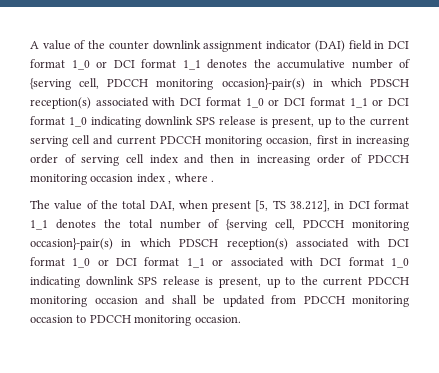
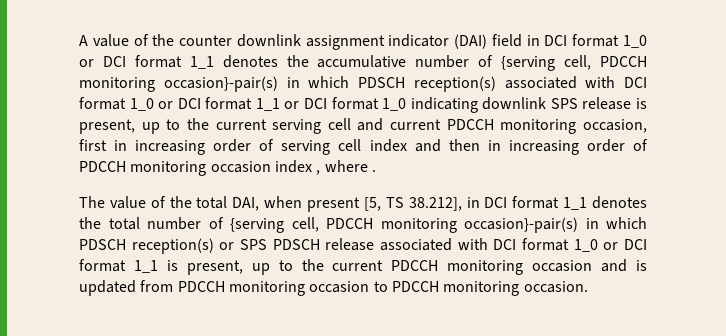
[296,238,409,248] [30,257,410,268] [30,276,200,288] associated with DCI format 1_0 or DCI format 1_1 or associated with DCI format 1_0 indicating downlink SPS release -> [219,238,647,252] [79,259,158,273] or SPS PDSCH release associated with DCI format 1_0 or DCI format 1_1
[171,295,215,305] shall be -> [636,260,647,271] is

